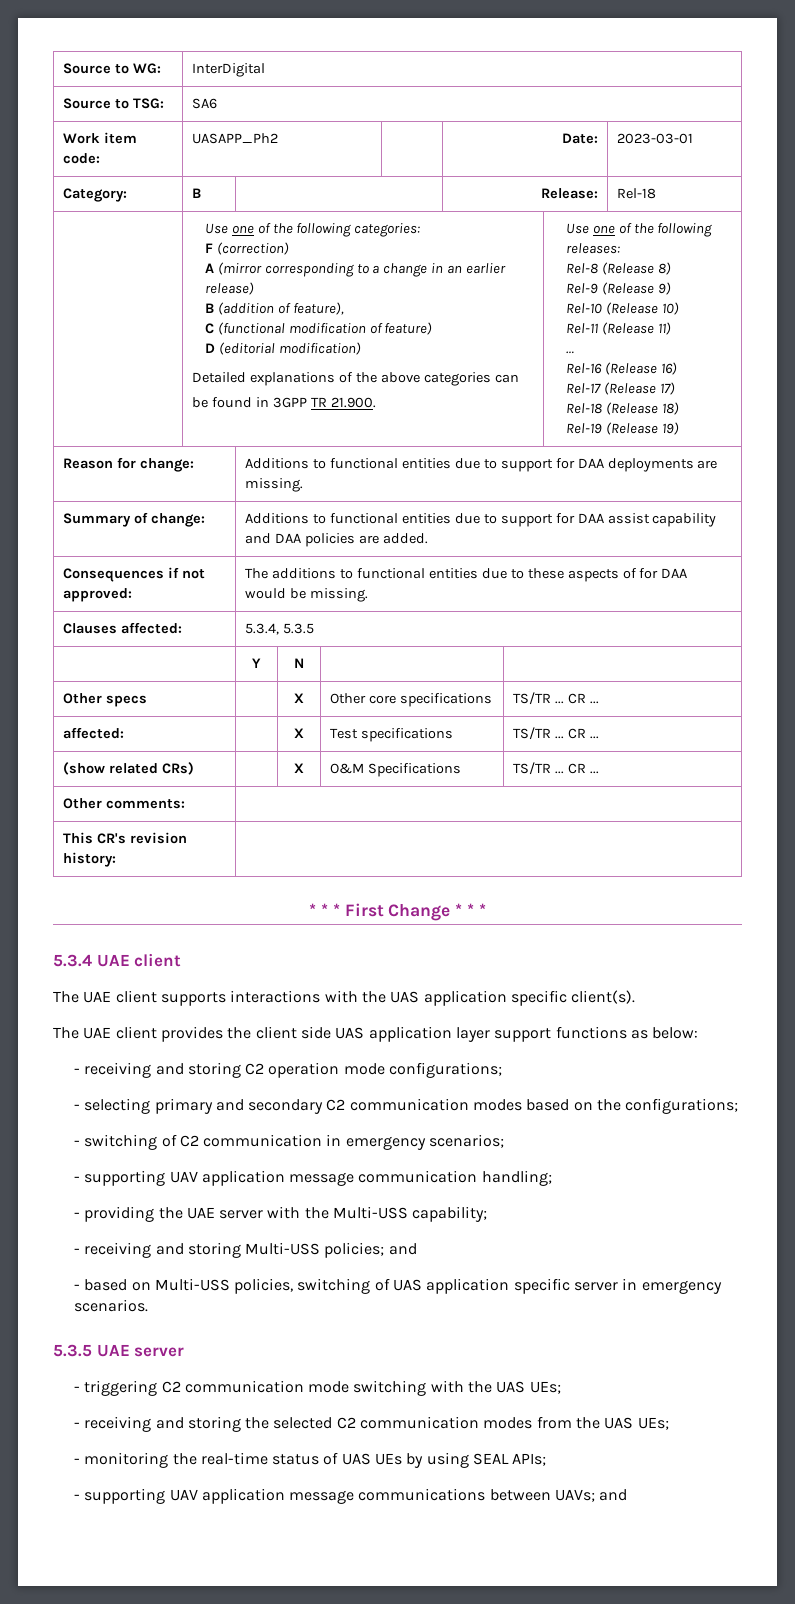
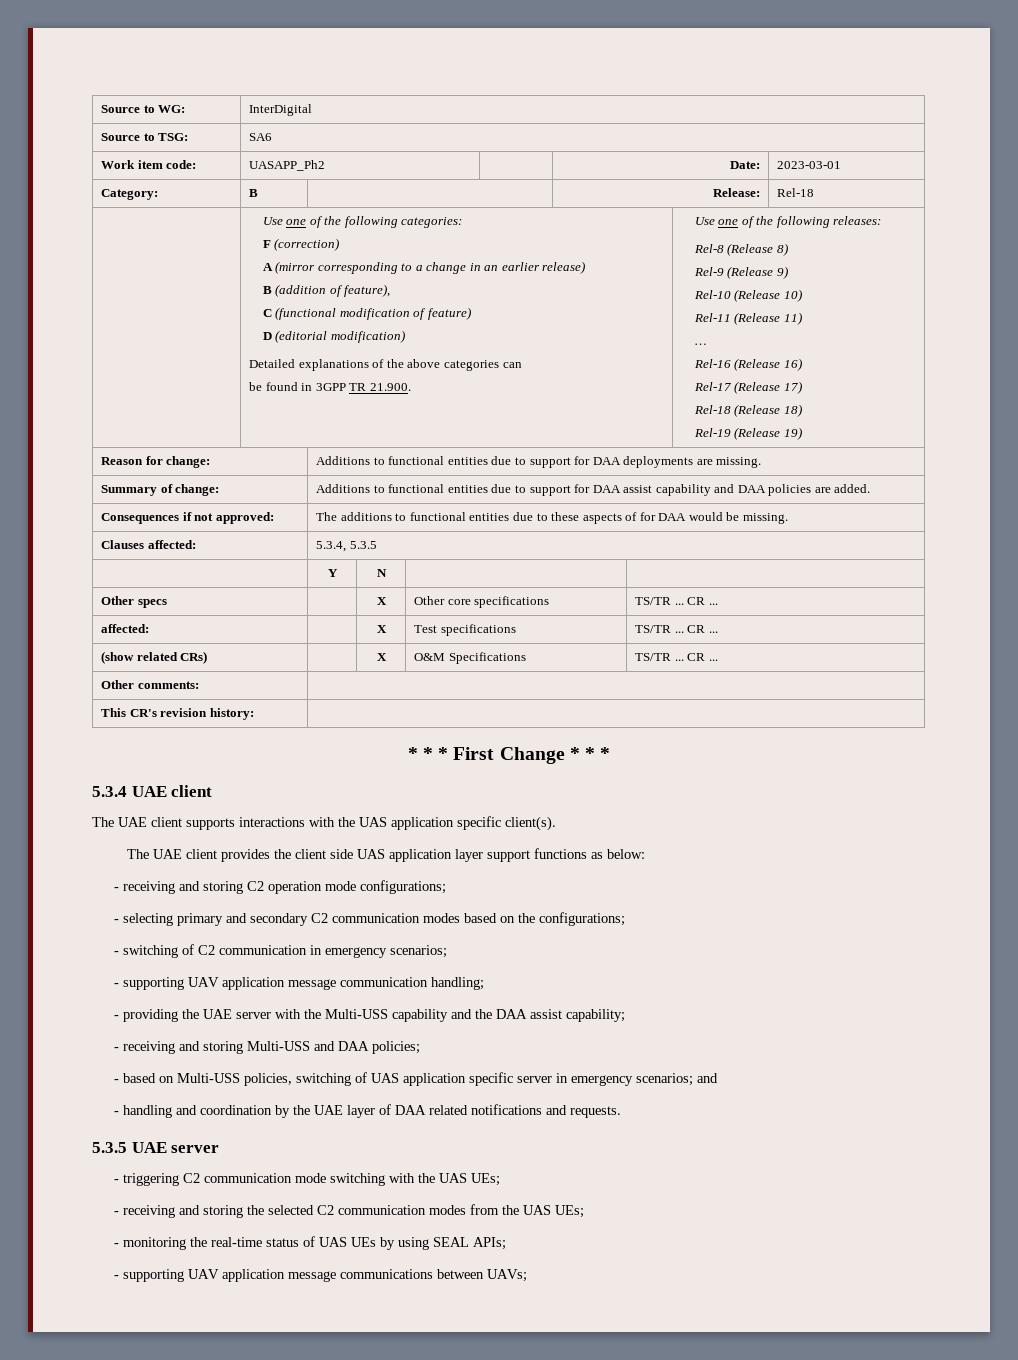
(409, 1212) none -> [392,1009,563,1022] capability and the DAA assist
(321, 1248) none -> [314,1041,370,1051] and DAA
[388,1243,417,1255] and -> (421, 1047) none
[73,1299,148,1312] scenarios. -> [636,1073,719,1086] [114,1104,622,1118] scenarios; and // - handling and coordination by the UAE layer of DAA related notifications and requests.
[599,1489,628,1501] and -> (528, 1275) none

